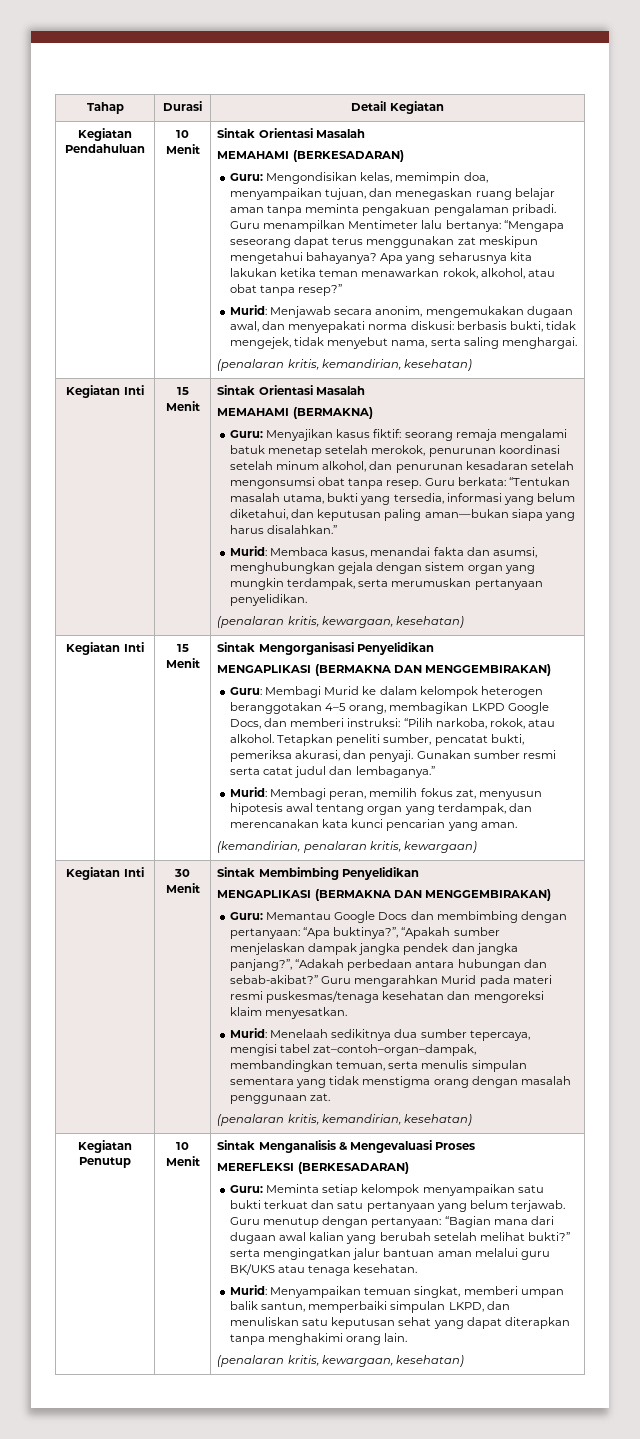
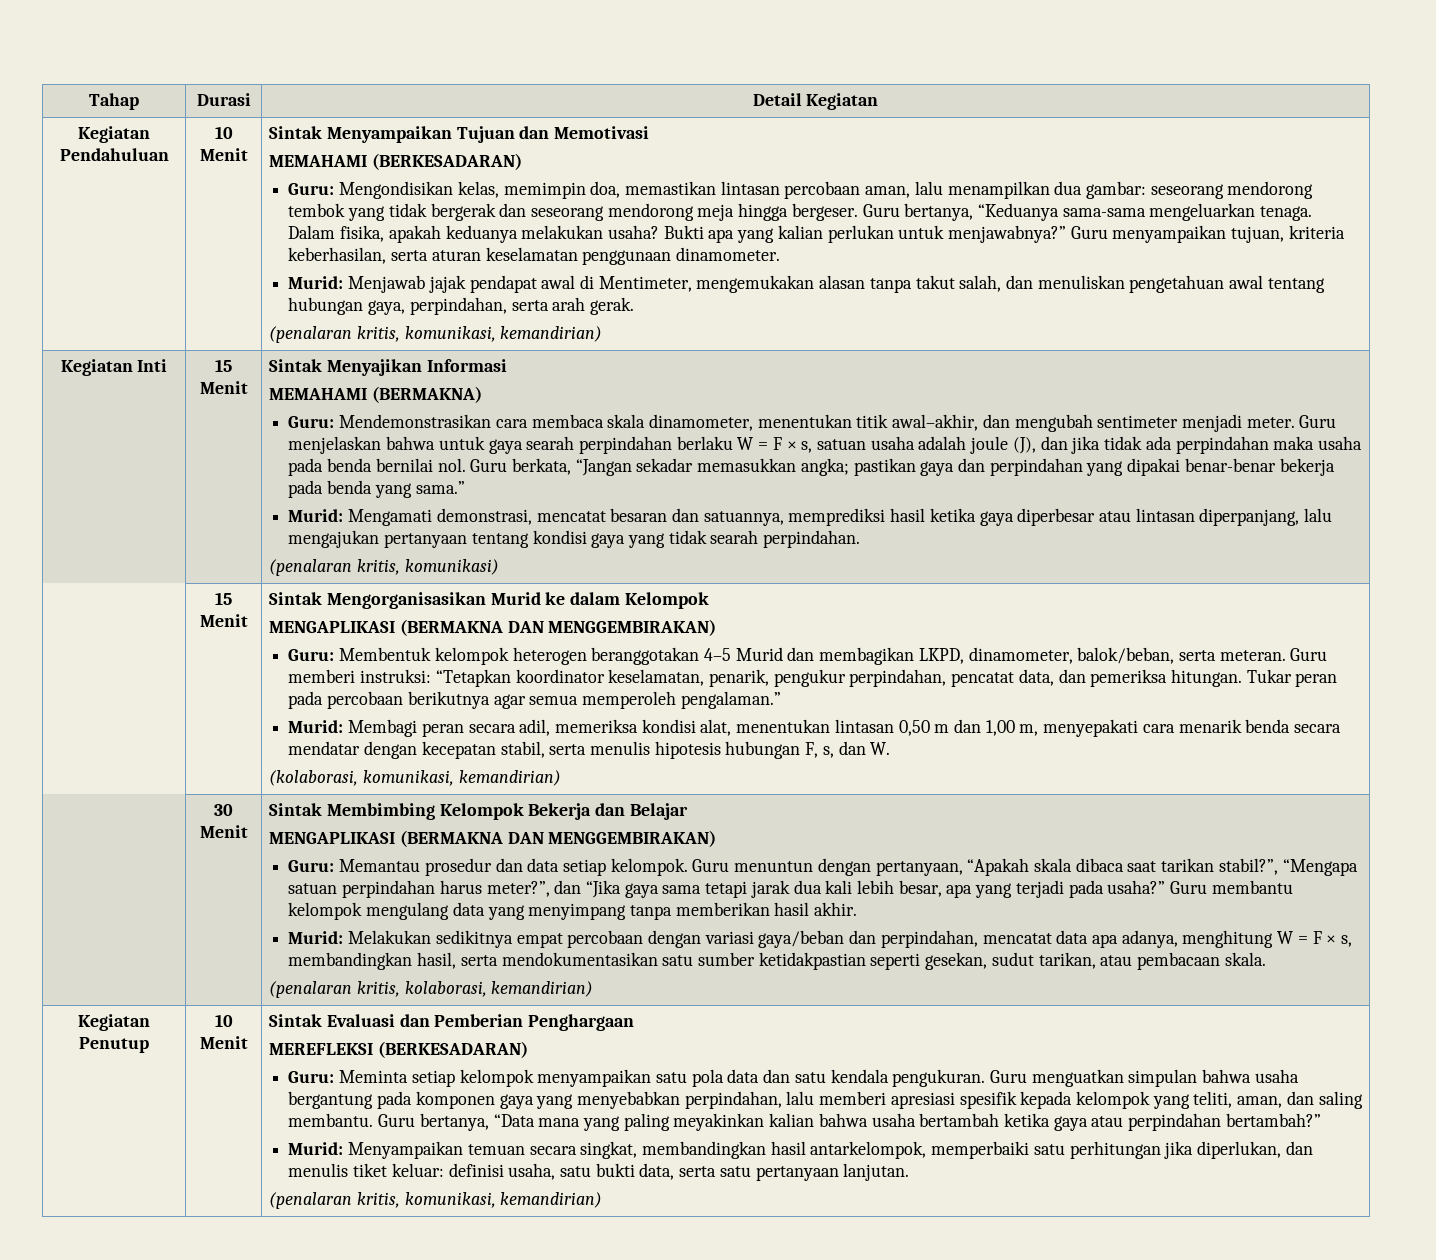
[258,128,365,138] Orientasi Masalah -> [326,126,649,143] Menyampaikan Tujuan dan Memotivasi
[230,188,555,200] [230,204,556,216] [230,220,564,232] [230,236,538,248] [230,252,532,264] [230,268,555,279] [230,284,343,296] [230,305,573,318] [230,321,576,333] [230,337,577,349] [217,359,472,371] [66,385,144,398] [176,387,189,395] [165,401,200,411] [217,385,365,395] menyampaikan tujuan, dan menegaskan ruang belajar aman tanpa meminta pengakuan pengalaman pribadi. Guru menampilkan Mentimeter lalu bertanya: “Mengapa seseorang dapat terus menggunakan zat meskipun mengetahui bahayanya? Apa yang seharusnya kita lakukan ketika teman menawarkan rokok, alkohol, atau obat tanpa resep?” // Murid: Menjawab secara anonim, mengemukakan dugaan awal, dan menyepakati norma diskusi: berbasis bukti, tidak mengejek, tidak menyebut nama, serta saling menghargai. // (penalaran kritis, kemandirian, kesehatan) // Kegiatan Inti | 15 Menit | Sintak Orientasi Masalah -> [624,181,1314,199] [288,203,1313,221] [288,225,1345,243] [288,247,780,265] [288,275,1325,293] [288,297,634,315] [269,326,603,343] [60,359,168,376] [215,359,232,372] [199,381,248,394] [269,359,507,376] memastikan lintasan percobaan aman, lalu menampilkan dua gambar: seseorang mendorong tembok yang tidak bergerak dan seseorang mendorong meja hingga bergeser. Guru bertanya, “Keduanya sama-sama mengeluarkan tenaga. Dalam fisika, apakah keduanya melakukan usaha? Bukti apa yang kalian perlukan untuk menjawabnya?” Guru menyampaikan tujuan, kriteria keberhasilan, serta aturan keselamatan penggunaan dinamometer. // Murid: Menjawab jajak pendapat awal di Mentimeter, mengemukakan alasan tanpa takut salah, dan menuliskan pengetahuan awal tentang hubungan gaya, perpindahan, serta arah gerak. // (penalaran kritis, komunikasi, kemandirian) // Kegiatan Inti | 15 Menit | Sintak Menyajikan Informasi
[266,429,567,441] [230,445,560,457] [230,461,574,473] [230,477,570,489] [230,493,575,505] [230,509,575,521] [230,525,338,534] [230,546,537,558] [230,562,535,574] [230,578,543,590] [230,594,308,606] [217,616,464,628] [66,642,144,655] [176,644,189,652] [165,658,200,668] [217,642,434,655] [217,664,551,676] [230,686,543,698] [230,702,549,714] [230,718,555,729] [230,734,524,746] [230,750,556,762] [230,766,435,778] [230,787,542,800] [230,803,532,815] [230,819,517,831] [217,841,477,853] [66,867,144,880] Menyajikan kasus fiktif: seorang remaja mengalami batuk menetap setelah merokok, penurunan koordinasi setelah minum alkohol, dan penurunan kesadaran setelah mengonsumsi obat tanpa resep. Guru berkata: “Tentukan masalah utama, bukti yang tersedia, informasi yang belum diketahui, dan keputusan paling aman—bukan siapa yang harus disalahkan.” // Murid: Membaca kasus, menandai fakta dan asumsi, menghubungkan gejala dengan sistem organ yang mungkin terdampak, serta merumuskan pertanyaan penyelidikan. // (penalaran kritis, kewargaan, kesehatan) // Kegiatan Inti | 15 Menit | Sintak Mengorganisasi Penyelidikan // MENGAPLIKASI (BERMAKNA DAN MENGGEMBIRAKAN) // Guru: Membagi Murid ke dalam kelompok heterogen beranggotakan 4–5 orang, membagikan LKPD Google Docs, dan memberi instruksi: “Pilih narkoba, rokok, atau alkohol. Tetapkan peneliti sumber, pencatat bukti, pemeriksa akurasi, dan penyaji. Gunakan sumber resmi serta catat judul dan lembaganya.” // Murid: Membagi peran, memilih fokus zat, menyusun hipotesis awal tentang organ yang terdampak, dan merencanakan kata kunci pencarian yang aman. // (kemandirian, penalaran kritis, kewargaan) // Kegiatan Inti -> [339,414,1337,432] [288,436,1363,454] [288,458,1335,476] [288,480,465,498] [288,508,1333,526] [288,530,861,548] [269,559,499,576] [215,592,232,605] [199,614,248,627] [269,592,709,609] [269,619,717,636] [288,647,1328,665] [288,669,1338,687] [288,691,781,709] [288,719,1342,737] [288,741,891,759] [269,770,561,786] Mendemonstrasikan cara membaca skala dinamometer, menentukan titik awal–akhir, dan mengubah sentimeter menjadi meter. Guru menjelaskan bahwa untuk gaya searah perpindahan berlaku W = F × s, satuan usaha adalah joule (J), dan jika tidak ada perpindahan maka usaha pada benda bernilai nol. Guru berkata, “Jangan sekadar memasukkan angka; pastikan gaya dan perpindahan yang dipakai benar-benar bekerja pada benda yang sama.” // Murid: Mengamati demonstrasi, mencatat besaran dan satuannya, memprediksi hasil ketika gaya diperbesar atau lintasan diperpanjang, lalu mengajukan pertanyaan tentang kondisi gaya yang tidak searah perpindahan. // (penalaran kritis, komunikasi) // | 15 Menit | Sintak Mengorganisasikan Murid ke dalam Kelompok // MENGAPLIKASI (BERMAKNA DAN MENGGEMBIRAKAN) // Guru: Membentuk kelompok heterogen beranggotakan 4–5 Murid dan membagikan LKPD, dinamometer, balok/beban, serta meteran. Guru memberi instruksi: “Tetapkan koordinator keselamatan, penarik, pengukur perpindahan, pencatat data, dan pemeriksa hitungan. Tukar peran pada percobaan berikutnya agar semua memperoleh pengalaman.” // Murid: Membagi peran secara adil, memeriksa kondisi alat, menentukan lintasan 0,50 m dan 1,00 m, menyepakati cara menarik benda secara mendatar dengan kecepatan stabil, serta menulis hipotesis hubungan F, s, dan W. // (kolaborasi, komunikasi, kemandirian) //
[341,867,419,880] Penyelidikan -> [439,803,688,820] Kelompok Bekerja dan Belajar
[334,911,567,923] [230,927,500,939] [230,943,518,955] [230,959,547,971] [230,975,552,987] [230,991,544,1003] [230,1007,348,1019] [230,1028,530,1041] [230,1044,477,1056] [230,1060,527,1072] [230,1076,571,1088] [230,1093,331,1104] [217,1114,472,1126] Google Docs dan membimbing dengan pertanyaan: “Apa buktinya?”, “Apakah sumber menjelaskan dampak jangka pendek dan jangka panjang?”, “Adakah perbedaan antara hubungan dan sebab-akibat?” Guru mengarahkan Murid pada materi resmi puskesmas/tenaga kesehatan dan mengoreksi klaim menyesatkan. // Murid: Menelaah sedikitnya dua sumber tepercaya, mengisi tabel zat–contoh–organ–dampak, membandingkan temuan, serta menulis simpulan sementara yang tidak menstigma orang dengan masalah penggunaan zat. // (penalaran kritis, kemandirian, kesehatan) -> [424,858,1358,876] [288,880,1293,898] [288,902,858,920] [288,930,1353,948] [288,952,1266,970] [269,981,594,998] prosedur dan data setiap kelompok. Guru menuntun dengan pertanyaan, “Apakah skala dibaca saat tarikan stabil?”, “Mengapa satuan perpindahan harus meter?”, dan “Jika gaya sama tetapi jarak dua kali lebih besar, apa yang terjadi pada usaha?” Guru membantu kelompok mengulang data yang menyimpang tanpa memberikan hasil akhir. // Murid: Melakukan sedikitnya empat percobaan dengan variasi gaya/beban dan perpindahan, mencatat data apa adanya, menghitung W = F × s, membandingkan hasil, serta mendokumentasikan satu sumber ketidakpastian seperti gesekan, sudut tarikan, atau pembacaan skala. // (penalaran kritis, kolaborasi, kemandirian)
[258,1140,475,1153] Menganalisis & Mengevaluasi Proses -> [326,1014,634,1031] Evaluasi dan Pemberian Penghargaan
[230,1200,565,1212] [230,1216,554,1228] [230,1232,570,1244] [230,1248,550,1260] [230,1264,418,1276] [230,1285,564,1298] [230,1301,510,1313] [230,1317,570,1329] [230,1333,408,1345] [217,1355,464,1367] bukti terkuat dan satu pertanyaan yang belum terjawab. Guru menutup dengan pertanyaan: “Bagian mana dari dugaan awal kalian yang berubah setelah melihat bukti?” serta mengingatkan jalur bantuan aman melalui guru BK/UKS atau tenaga kesehatan. // Murid: Menyampaikan temuan singkat, memberi umpan balik santun, memperbaiki simpulan LKPD, dan menuliskan satu keputusan sehat yang dapat diterapkan tanpa menghakimi orang lain. // (penalaran kritis, kewargaan, kesehatan) -> [691,1069,1299,1087] [288,1091,1363,1109] [288,1113,1321,1131] [288,1141,1313,1159] [288,1163,910,1181] [269,1192,603,1209] pola data dan satu kendala pengukuran. Guru menguatkan simpulan bahwa usaha bergantung pada komponen gaya yang menyebabkan perpindahan, lalu memberi apresiasi spesifik kepada kelompok yang teliti, aman, dan saling membantu. Guru bertanya, “Data mana yang paling meyakinkan kalian bahwa usaha bertambah ketika gaya atau perpindahan bertambah?” // Murid: Menyampaikan temuan secara singkat, membandingkan hasil antarkelompok, memperbaiki satu perhitungan jika diperlukan, dan menulis tiket keluar: definisi usaha, satu bukti data, serta satu pertanyaan lanjutan. // (penalaran kritis, komunikasi, kemandirian)

